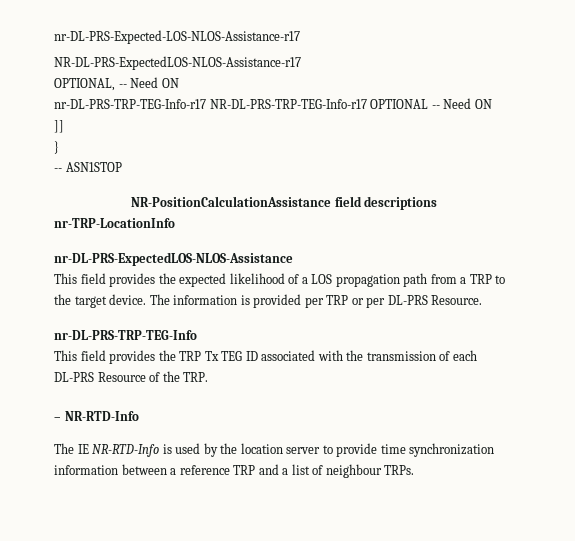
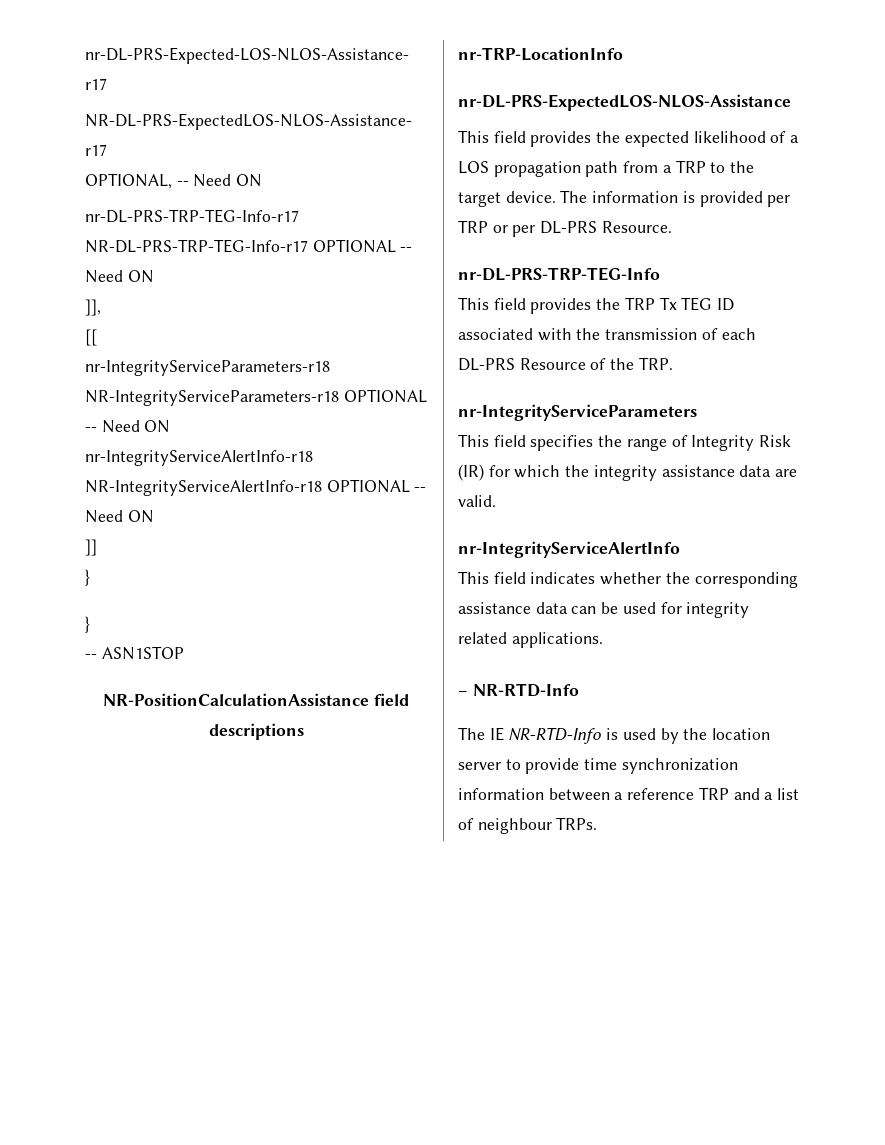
(492, 104) none -> [85,299,101,316] [85,329,97,346] [85,360,330,376] [85,389,427,406] [85,420,171,433] [85,450,313,466] [85,479,427,496] [85,510,154,523] // ]], // [[ // nr-IntegrityServiceParameters-r18 NR-IntegrityServiceParameters-r18 OPTIONAL -- Need ON // nr-IntegrityServiceAlertInfo-r18 NR-IntegrityServiceAlertInfo-r18 OPTIONAL -- Need ON
(59, 147) none -> [85,616,90,633] // }
(209, 377) none -> [458,404,697,421] [458,434,792,451] [458,464,798,481] [458,495,496,507] [458,541,680,558] [458,571,798,588] [458,602,750,618] [458,632,603,648] // nr-IntegrityServiceParameters // This field specifies the range of Integrity Risk (IR) for which the integrity assistance data are valid. // nr-IntegrityServiceAlertInfo // This field indicates whether the corresponding assistance data can be used for integrity related applications.

